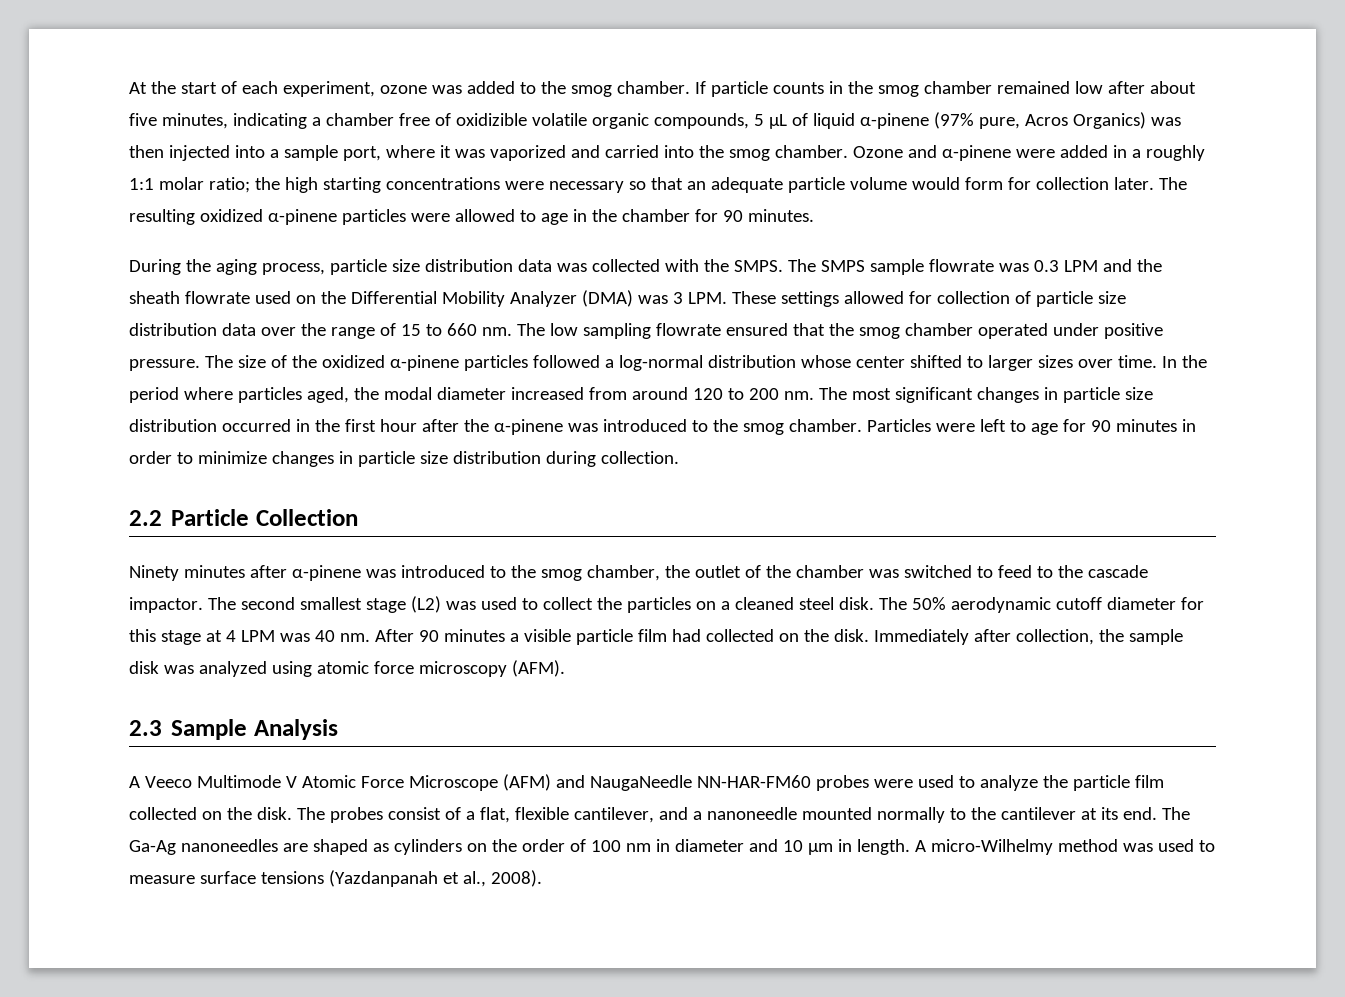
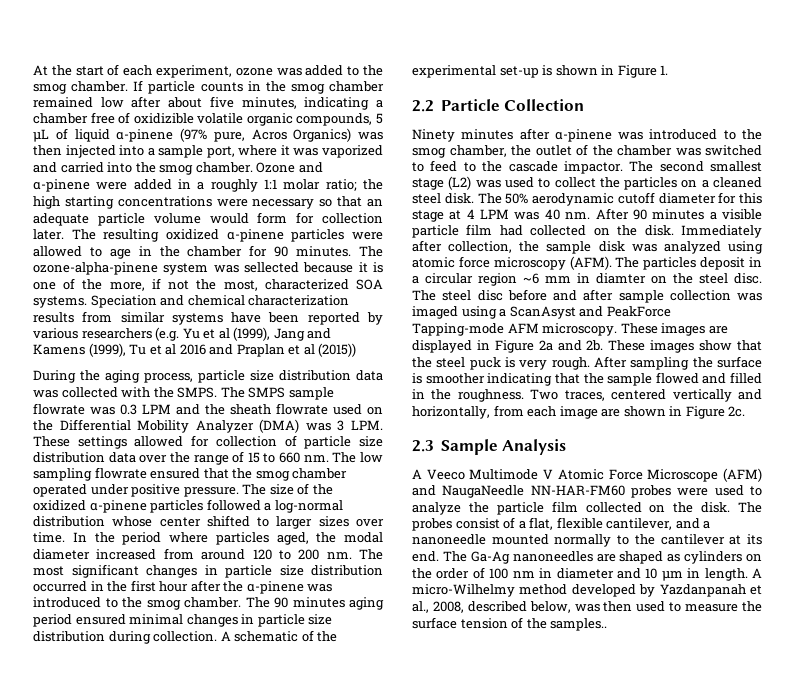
(814, 215) none -> [359,246,383,257] [33,262,383,275] [33,278,383,291] [33,295,350,308] [33,311,383,325] [33,327,332,341] [33,343,357,357] The ozone-alpha-pinene system was sellected because it is one of the more, if not the most, characterized SOA systems. Speciation and chemical characterization results from similar systems have been reported by various researchers (e.g. Yu et al (1999), Jang and Kamens (1999), Tu et al 2016 and Praplan et al (2015))
[866,419,1196,435] [129,451,267,464] Particles were left to age for 90 minutes in order to minimize -> [245,597,384,610] [33,614,184,627] The 90 minutes aging period ensured minimal
(679, 457) none -> [220,630,338,642] [412,65,669,78] A schematic of the experimental set-up is shown in Figure 1.
(565, 668) none -> [615,257,762,270] [412,273,762,286] [412,289,762,303] [412,306,671,319] [412,323,728,336] [412,340,762,353] [412,356,762,370] [412,372,762,386] [412,389,762,402] [412,405,746,419] The particles deposit in a circular region ~6 mm in diamter on the steel disc. The steel disc before and after sample collection was imaged using a ScanAsyst and PeakForce Tapping-mode AFM microscopy. These images are displayed in Figure 2a and 2b. These images show that the steel puck is very rough. After sampling the surface is smoother indicating that the sample flowed and filled in the roughness. Two traces, centered vertically and horizontally, from each image are shown in Figure 2c.
[1122,839,1215,852] [129,870,542,887] was used to measure surface tensions (Yazdanpanah et al., 2008). -> [571,584,762,597] [412,601,762,613] [412,617,608,631] developed by Yazdanpanah et al., 2008, described below, was then used to measure the surface tension of the samples..

